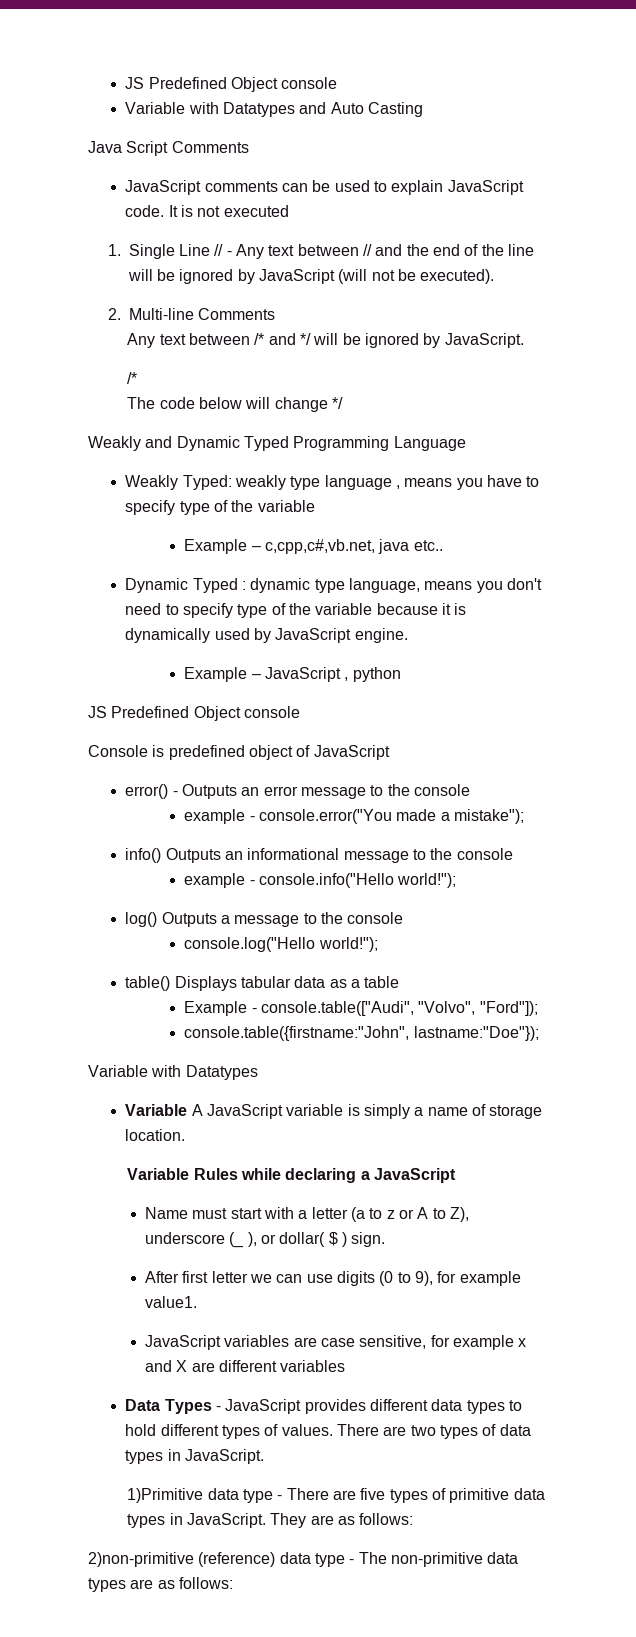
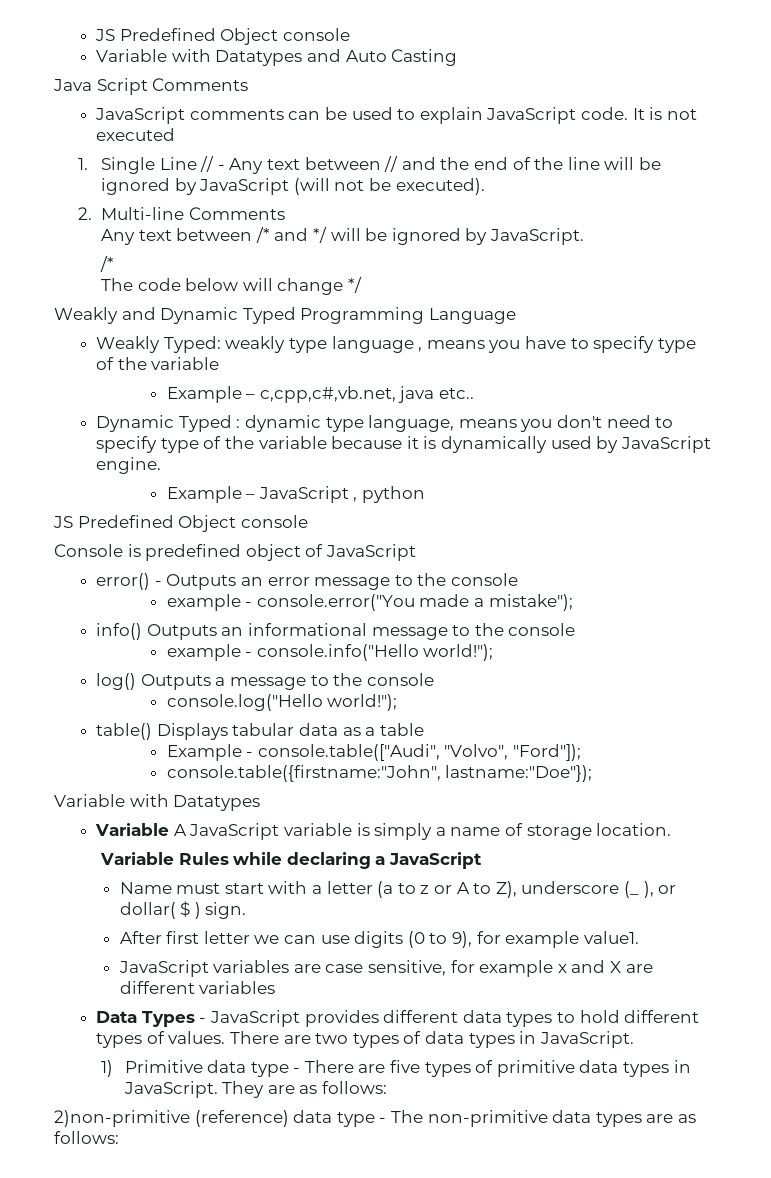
[127,1488,204,1503] 1)Primitive -> [101,1060,203,1077] 1) Primitive

